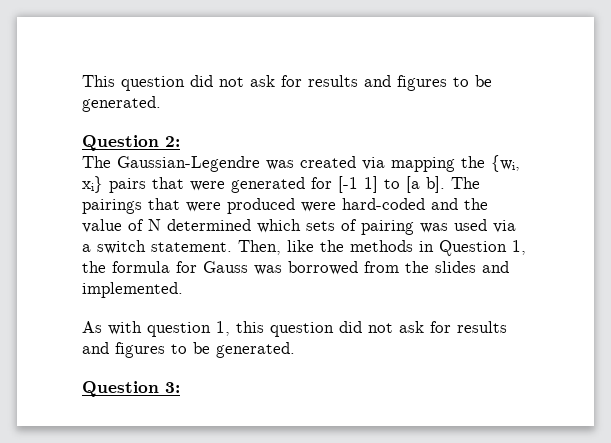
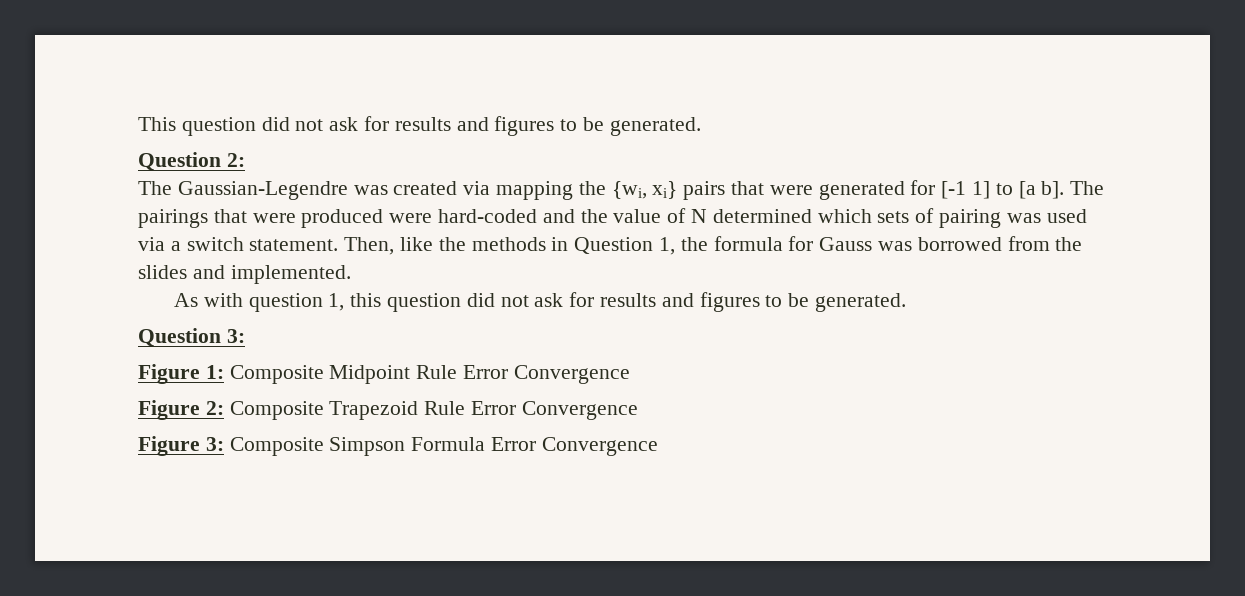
(180, 387) none -> [138,364,630,384] [138,400,638,420] [138,436,658,456] // Figure 1: Composite Midpoint Rule Error Convergence // Figure 2: Composite Trapezoid Rule Error Convergence // Figure 3: Composite Simpson Formula Error Convergence

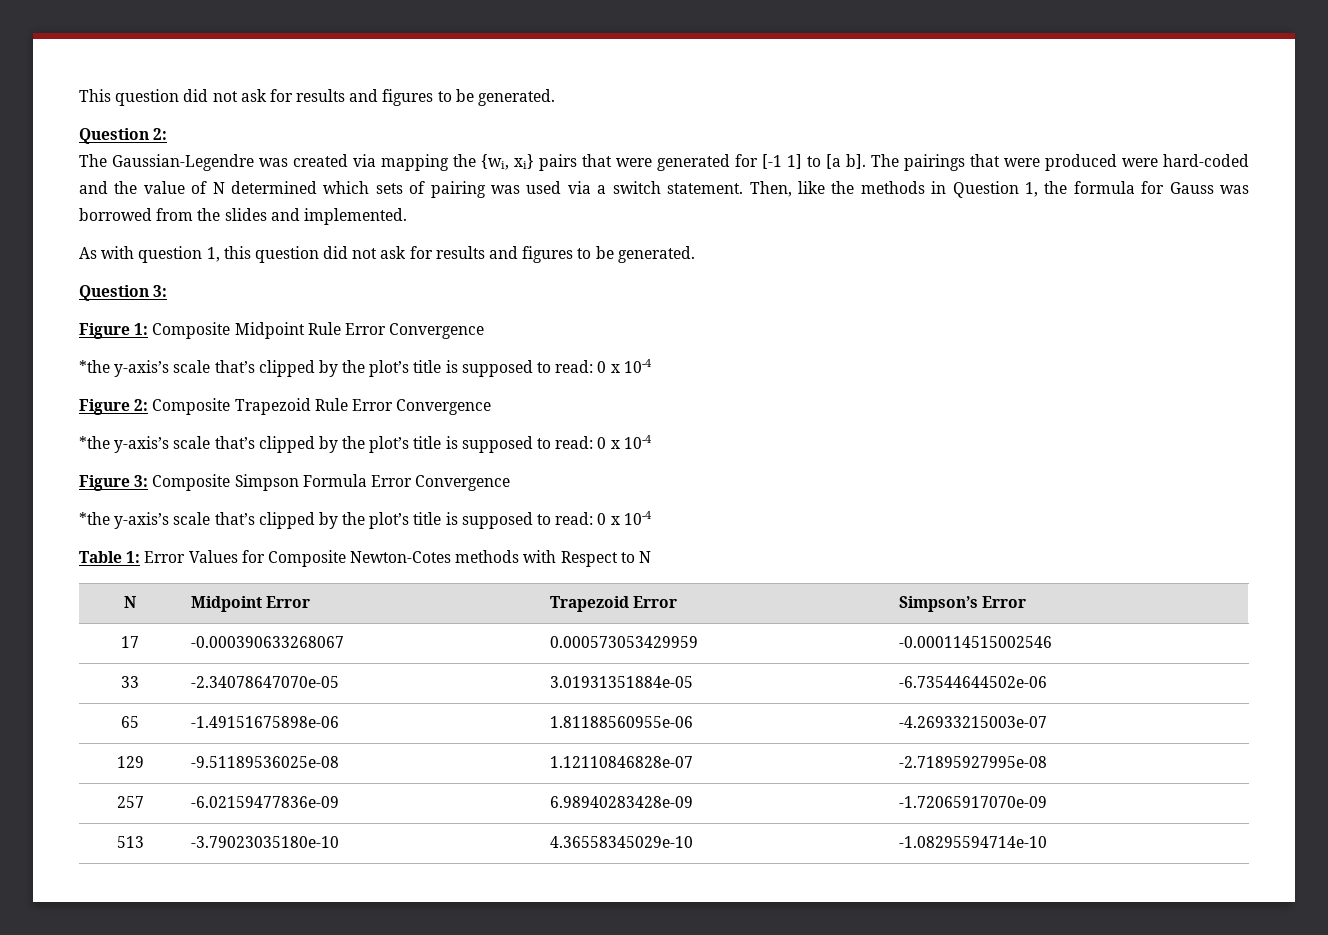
(630, 374) none -> [79,359,651,377] // *the y-axis’s scale that’s clipped by the plot’s title is supposed to read: 0 x 10-4
(638, 410) none -> [79,435,651,453] // *the y-axis’s scale that’s clipped by the plot’s title is supposed to read: 0 x 10-4
(658, 446) none -> [79,511,651,529] [79,550,652,567] [124,596,136,608] [190,596,311,612] [549,596,678,612] [898,596,1027,612] [121,636,139,648] [190,636,344,648] [549,636,698,648] [898,636,1052,648] [121,676,139,688] [190,676,339,688] [549,676,693,688] [898,676,1047,688] [121,716,139,728] [190,716,339,728] [549,716,693,728] [898,716,1047,728] [116,756,144,768] [190,756,339,768] [549,756,693,768] [898,756,1047,768] [116,796,144,808] [190,796,339,808] [549,796,693,808] [898,796,1047,808] [116,836,144,848] [190,836,339,848] [549,836,693,848] [898,836,1047,848] // *the y-axis’s scale that’s clipped by the plot’s title is supposed to read: 0 x 10-4 // Table 1: Error Values for Composite Newton-Cotes methods with Respect to N // N | Midpoint Error | Trapezoid Error | Simpson’s Error // 17 | -0.000390633268067 | 0.000573053429959 | -0.000114515002546 // 33 | -2.34078647070e-05 | 3.01931351884e-05 | -6.73544644502e-06 // 65 | -1.49151675898e-06 | 1.81188560955e-06 | -4.26933215003e-07 // 129 | -9.51189536025e-08 | 1.12110846828e-07 | -2.71895927995e-08 // 257 | -6.02159477836e-09 | 6.98940283428e-09 | -1.72065917070e-09 // 513 | -3.79023035180e-10 | 4.36558345029e-10 | -1.08295594714e-10

